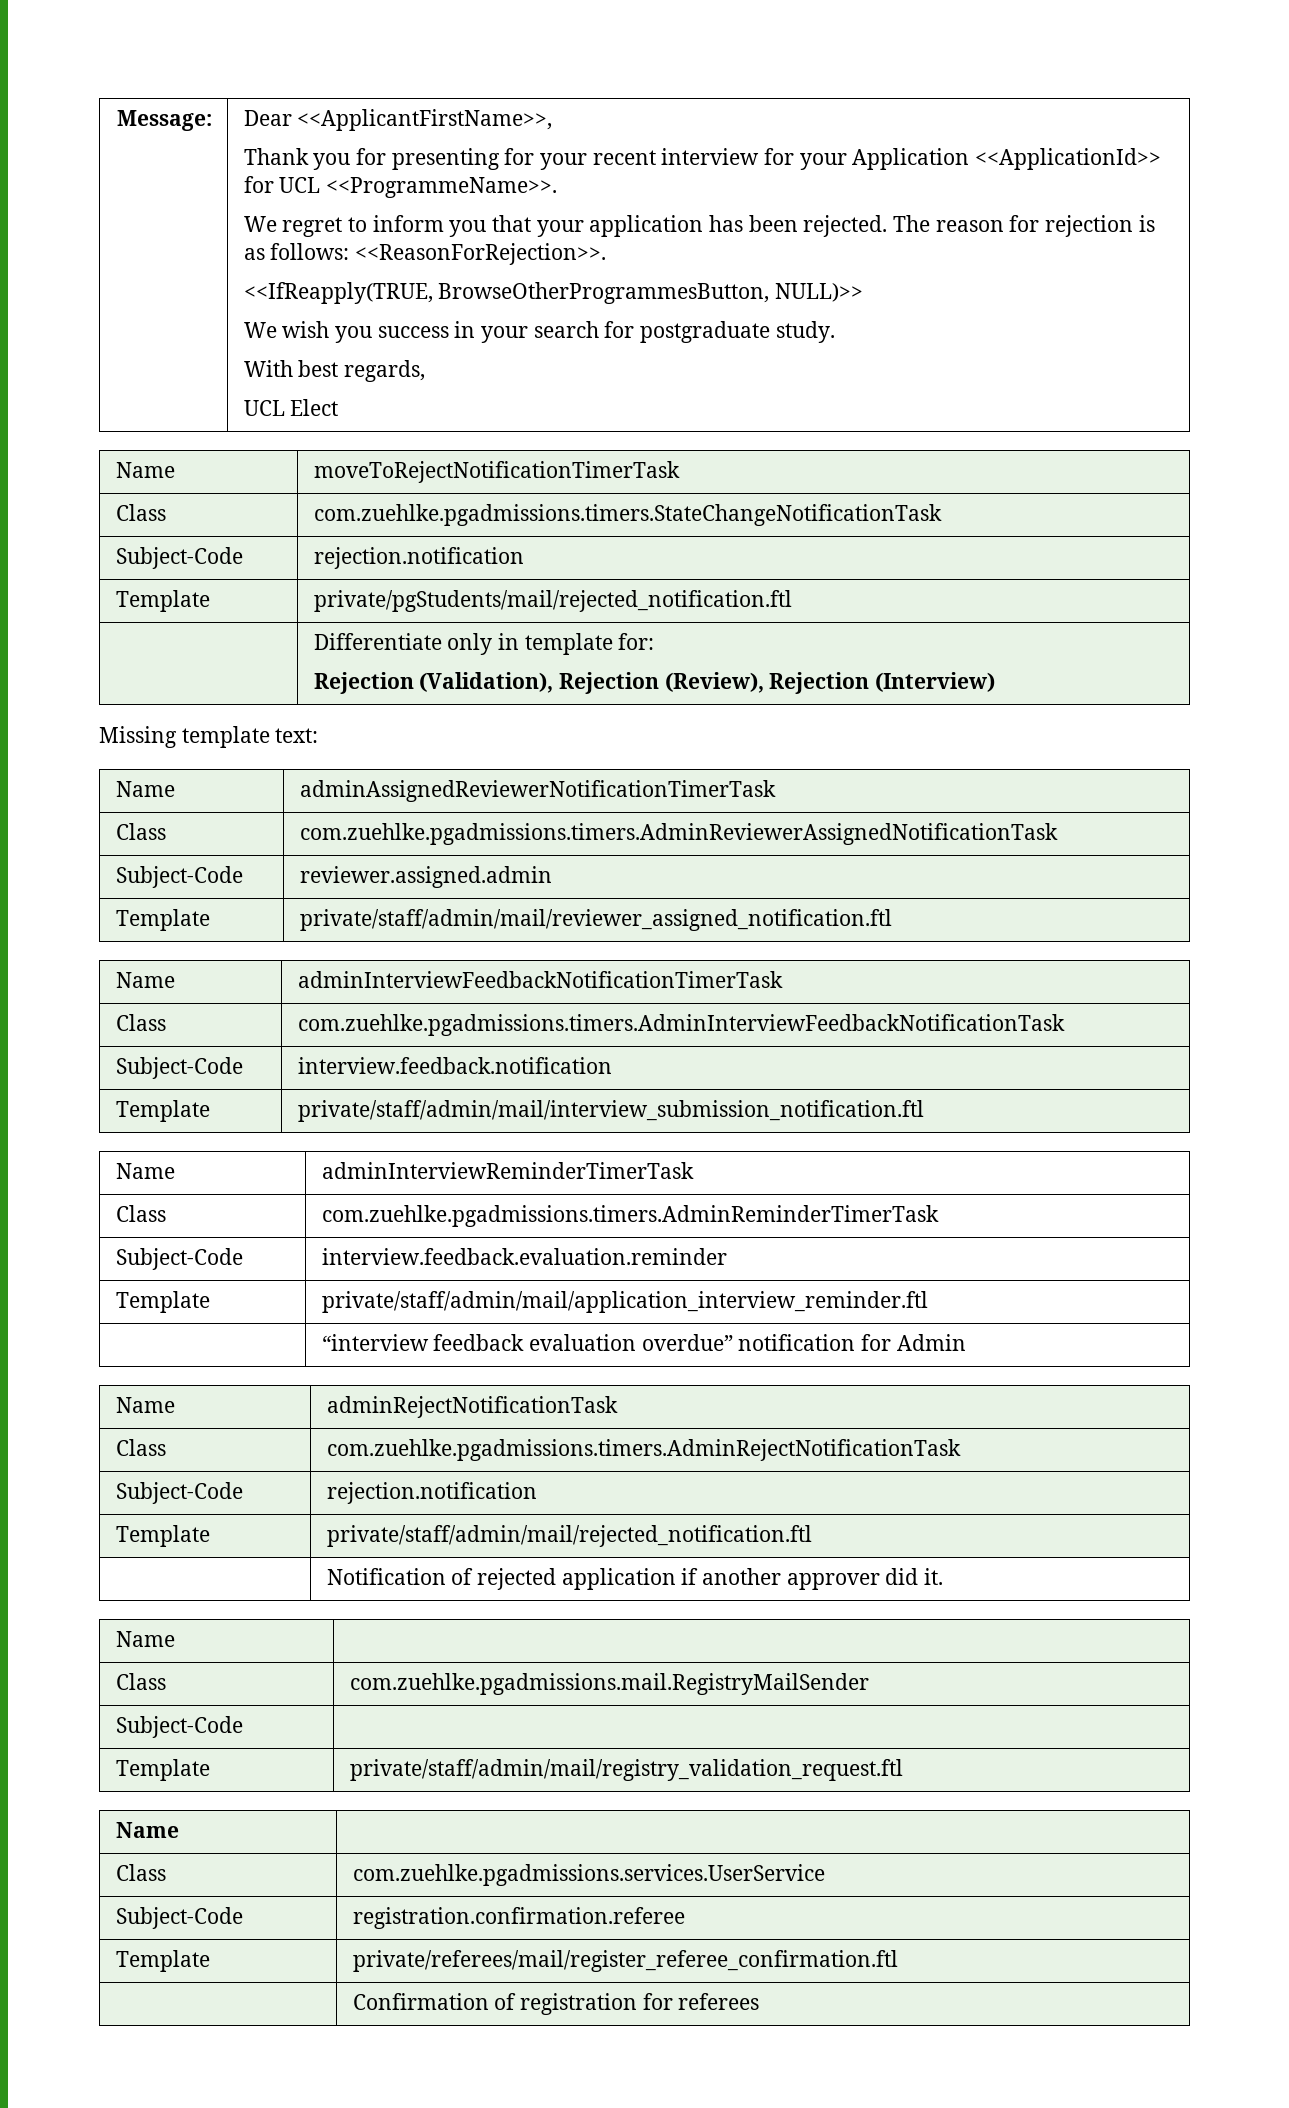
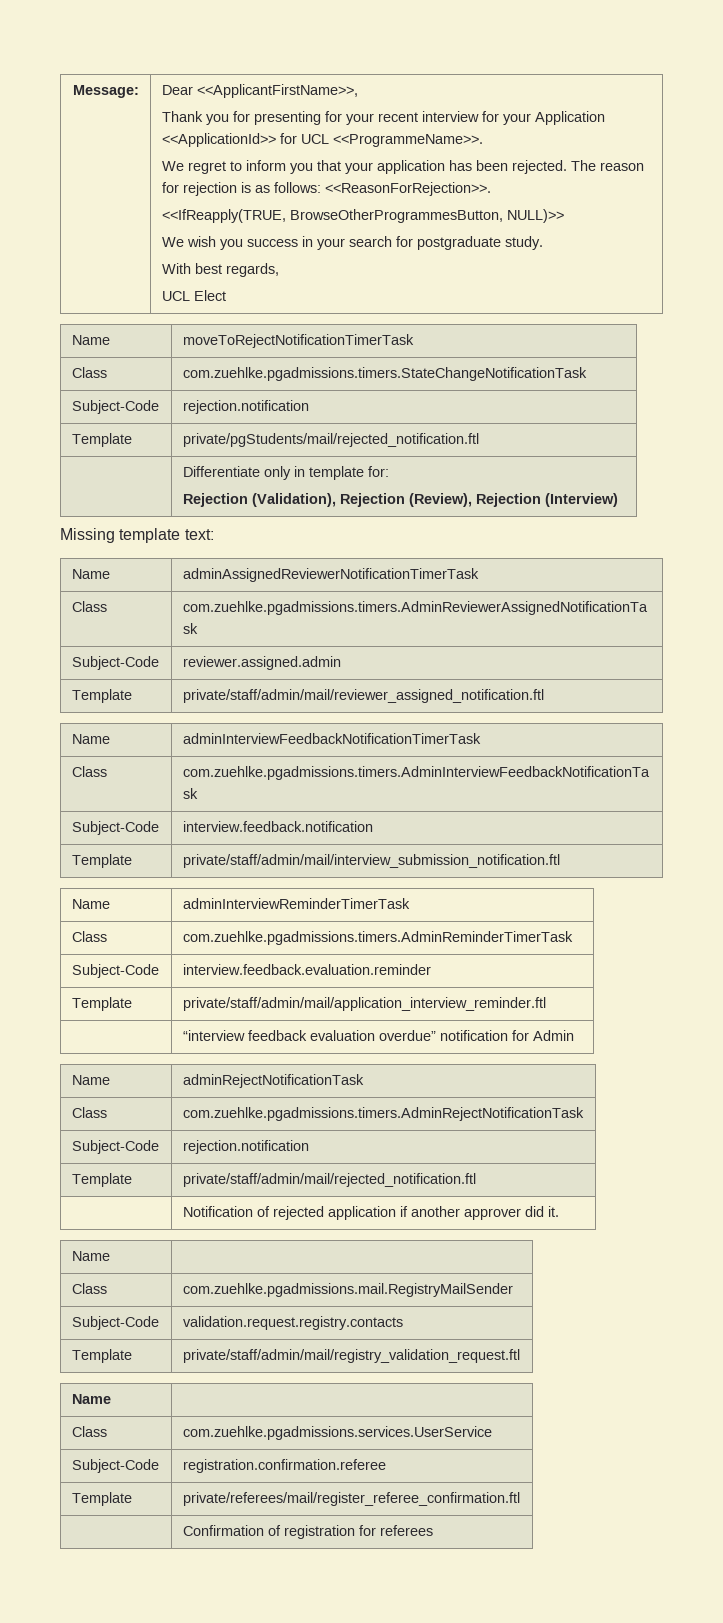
(243, 1727) none -> [182,1316,403,1330] validation.request.registry.contacts

